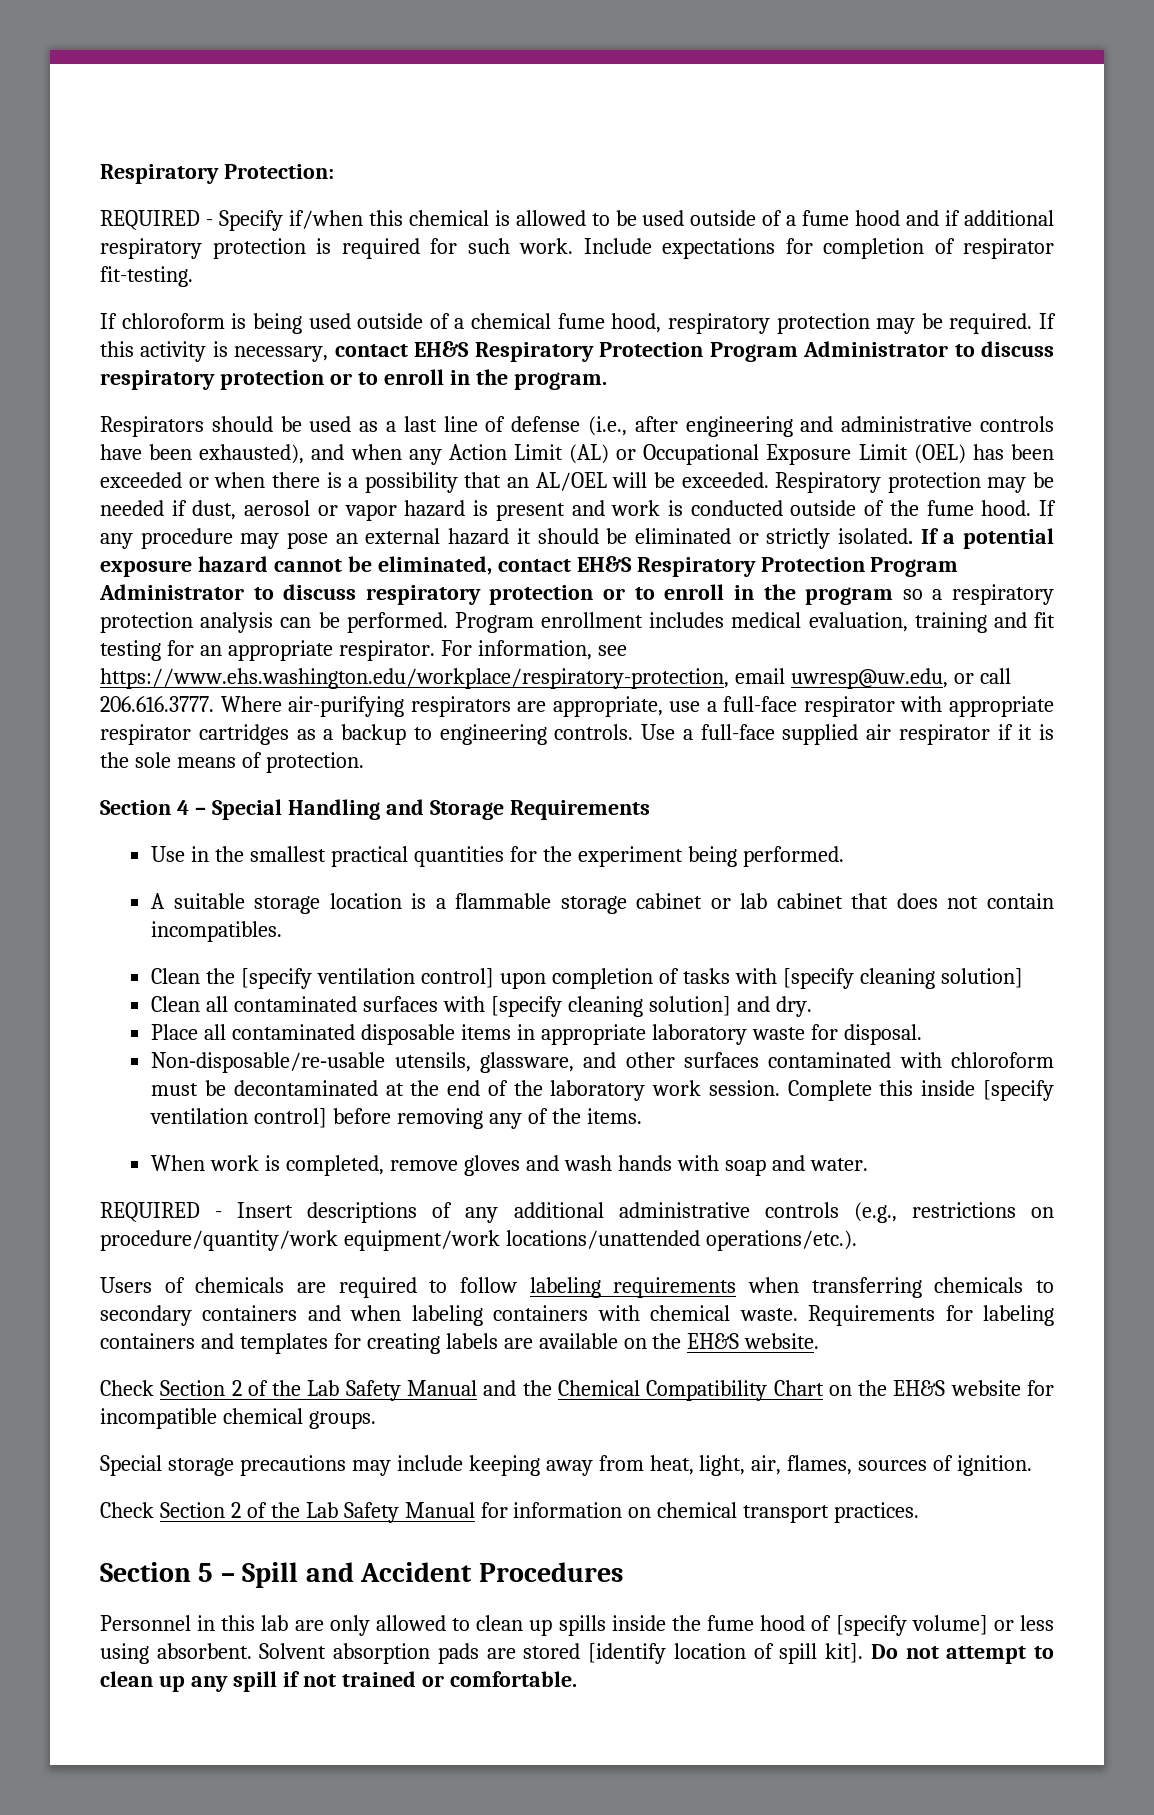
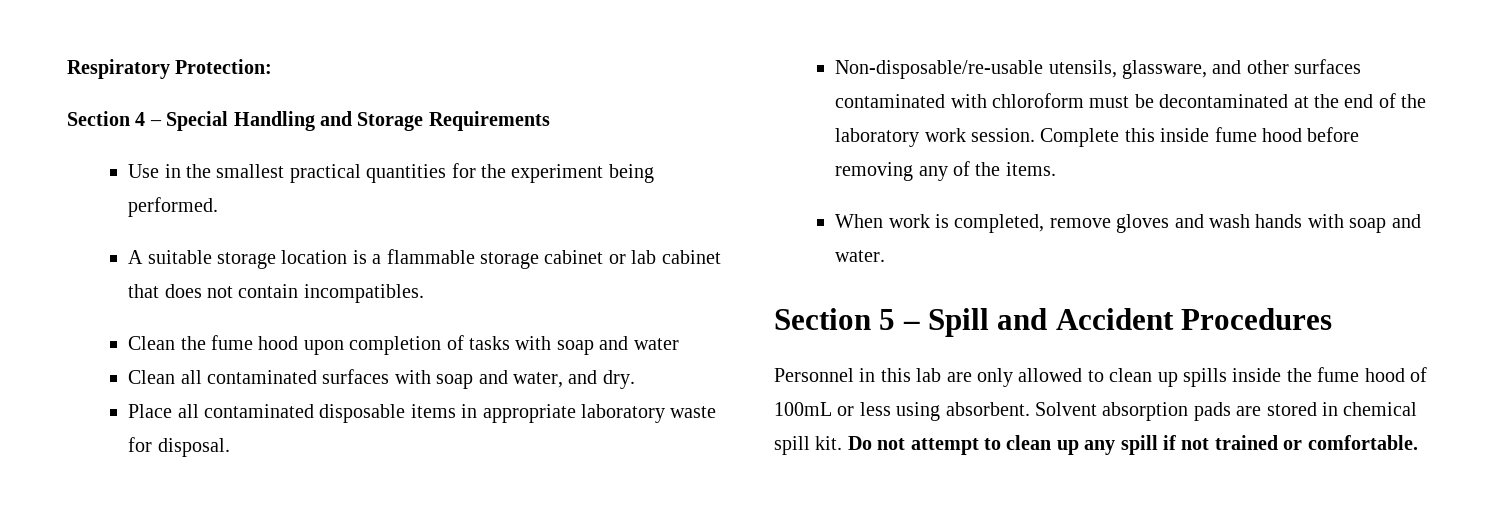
[100,210,1055,231] [100,238,1054,259] [100,266,193,287] [100,313,1056,334] [100,341,1054,362] [100,369,607,390] [100,416,1054,437] [100,444,1054,465] [100,472,1054,493] [100,500,1056,521] [100,528,1054,549] [100,556,959,577] [99,584,1055,605] [100,612,1055,633] [100,640,627,661] [100,668,1011,689] [100,696,1054,717] [100,724,1054,745] [100,752,364,773] // REQUIRED - Specify if/when this chemical is allowed to be used outside of a fume hood and if additional respiratory protection is required for such work. Include expectations for completion of respirator fit-testing. // If chloroform is being used outside of a chemical fume hood, respiratory protection may be required. If this activity is necessary, contact EH&S Respiratory Protection Program Administrator to discuss respiratory protection or to enroll in the program. // Respirators should be used as a last line of defense (i.e., after engineering and administrative controls have been exhausted), and when any Action Limit (AL) or Occupational Exposure Limit (OEL) has been exceeded or when there is a possibility that an AL/OEL will be exceeded. Respiratory protection may be needed if dust, aerosol or vapor hazard is present and work is conducted outside of the fume hood. If any procedure may pose an external hazard it should be eliminated or strictly isolated. If a potential exposure hazard cannot be eliminated, contact EH&S Respiratory Protection Program Administrator to discuss respiratory protection or to enroll in the program so a respiratory protection analysis can be performed. Program enrollment includes medical evaluation, training and fit testing for an appropriate respirator. For information, see https://www.ehs.washington.edu/workplace/respiratory-protection, email uwresp@uw.edu, or call 206.616.3777. Where air-purifying respirators are appropriate, use a full-face respirator with appropriate respirator cartridges as a backup to engineering controls. Use a full-face supplied air respirator if it is the sole means of protection. -> (273, 66) none
[241,968,494,989] [specify ventilation control] -> [210,335,299,350] fume hood
[782,968,1023,989] [specify cleaning solution] -> [556,336,679,355] soap and water
[490,996,731,1017] [specify cleaning solution] -> [436,370,563,389] soap and water,
[983,1080,1054,1101] [150,1108,328,1128] [specify ventilation control] -> [1214,127,1302,142] fume hood
[100,1202,1054,1223] [100,1230,857,1251] [100,1277,1054,1298] [100,1305,1055,1326] [100,1333,820,1354] [100,1380,1054,1401] [100,1408,376,1429] [100,1455,1033,1476] [100,1502,920,1523] // REQUIRED - Insert descriptions of any additional administrative controls (e.g., restrictions on procedure/quantity/work equipment/work locations/unattended operations/etc.). // Users of chemicals are required to follow labeling requirements when transferring chemicals to secondary containers and when labeling containers with chemical waste. Requirements for labeling containers and templates for creating labels are available on the EH&S website. // Check Section 2 of the Lab Safety Manual and the Chemical Compatibility Chart on the EH&S website for incompatible chemical groups. // Special storage precautions may include keeping away from heat, light, air, flames, sources of ignition. // Check Section 2 of the Lab Safety Manual for information on chemical transport practices. -> (886, 256) none
[835,1615,988,1636] [specify volume] -> [774,402,832,416] 100mL
[588,1643,864,1664] [identify location of spill kit]. -> [1322,402,1418,416] [774,436,843,455] in chemical spill kit.

